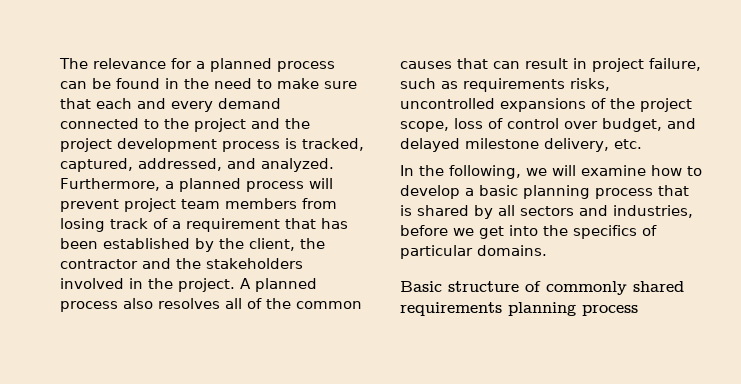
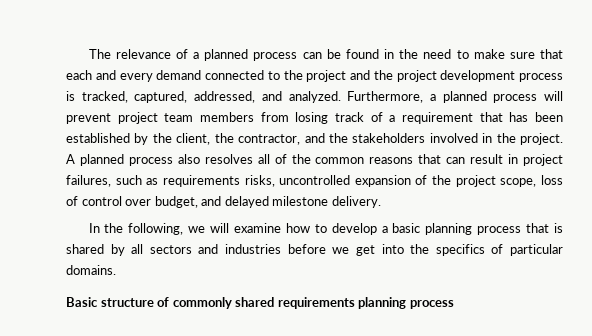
[171,58,192,69] for -> [175,49,188,59] of
[60,259,138,269] contractor -> [238,134,301,145] contractor,
[400,61,452,69] causes -> [369,157,414,164] reasons
[649,58,701,71] failure, -> [66,175,111,187] failures,
[500,98,586,112] expansions -> [354,175,411,187] expansion
[544,138,642,152] delivery, etc. -> [331,196,381,208] delivery.
[613,205,693,218] industries, -> [225,244,282,254] industries

